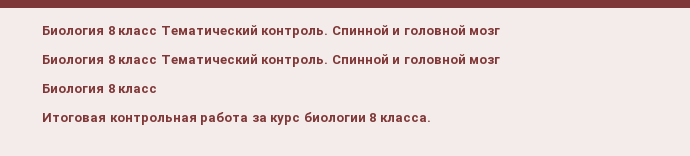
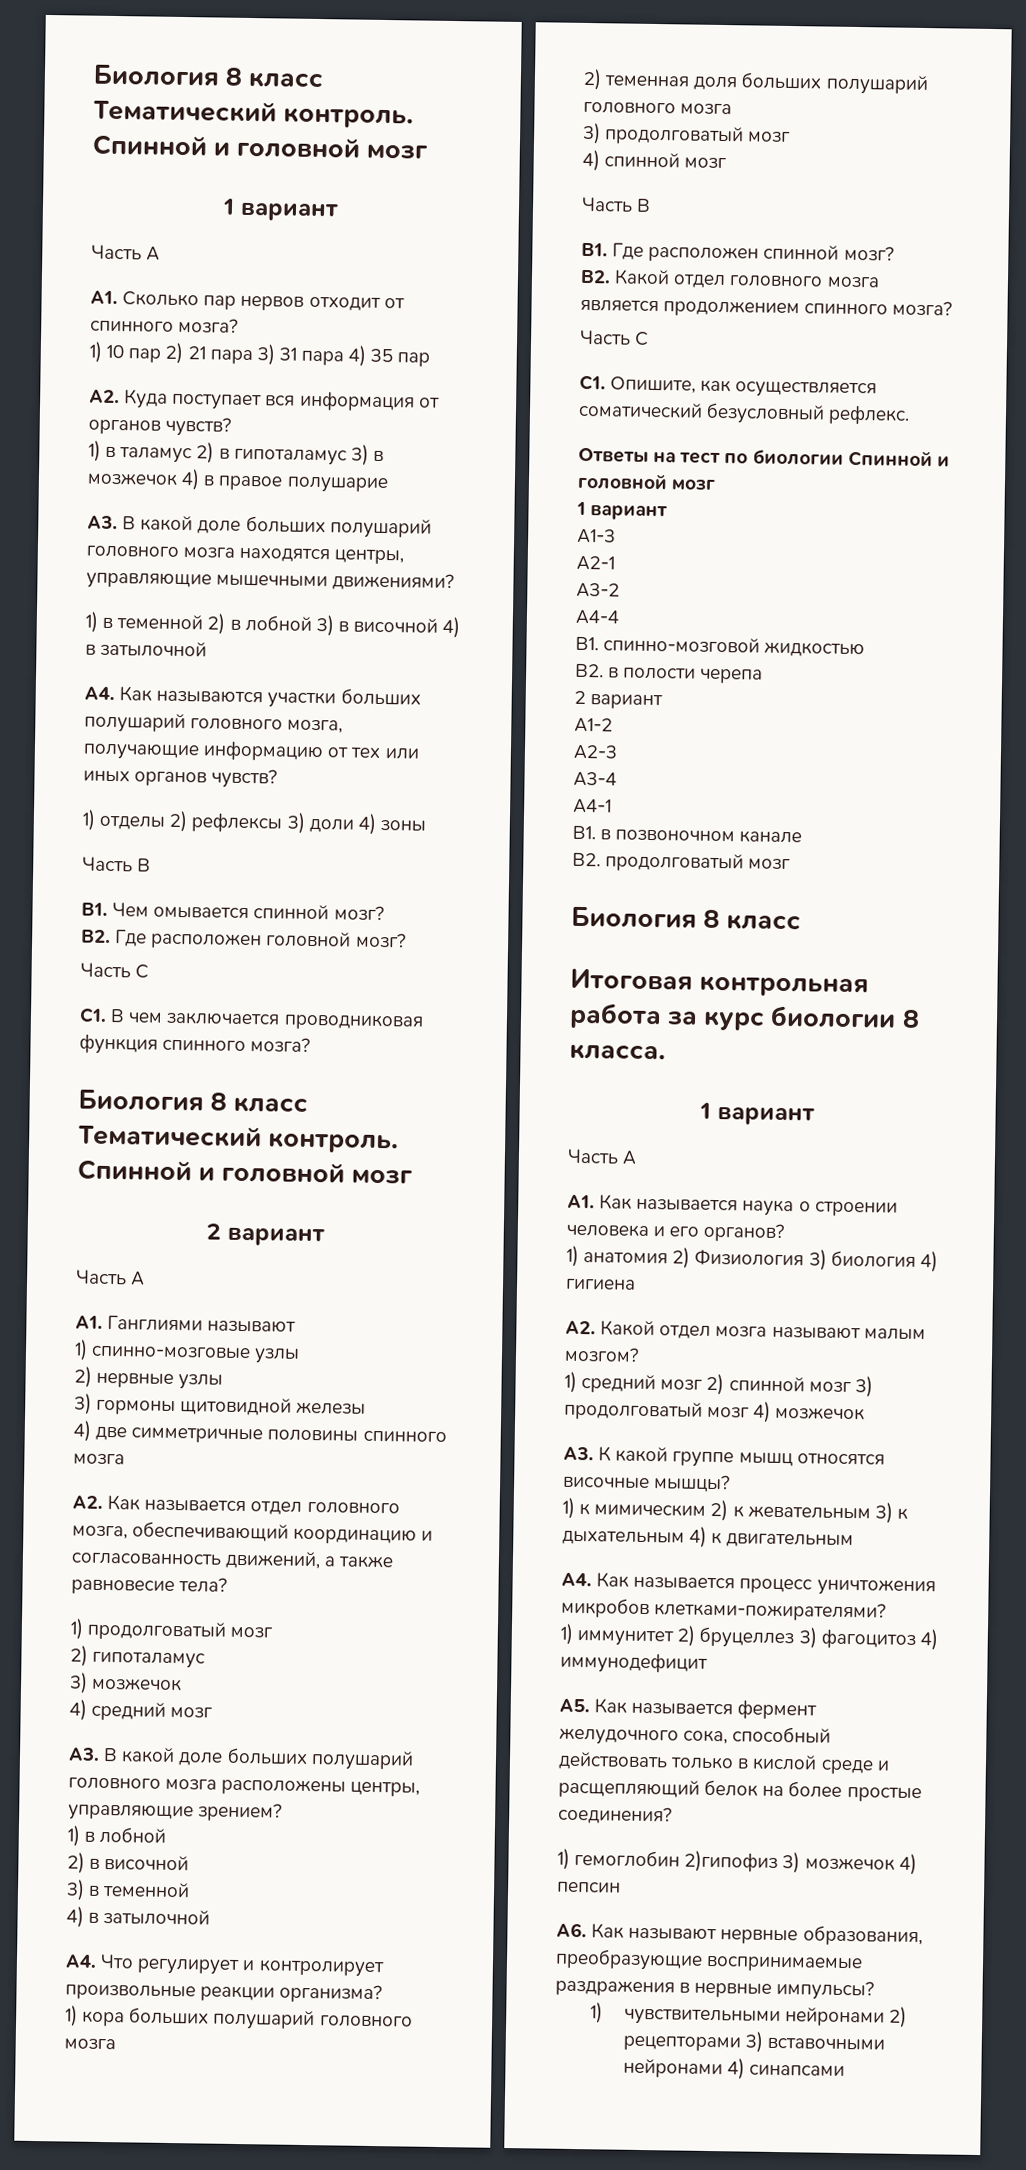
[42,25,501,38] [42,54,501,67] Биология 8 класс Тематический контроль. Спинной и головной мозг // Биология 8 класс Тематический контроль. Спинной и головной мозг -> [93,64,325,90] [93,99,415,129] [92,134,429,159] [222,198,339,222] [91,244,161,261] [90,290,405,311] [90,317,239,333] [89,341,431,367] [89,389,440,412] [88,416,232,437] [88,440,384,466] [87,469,388,494] [87,515,432,539] [86,545,405,565] [86,572,455,592] [85,611,461,639] [85,640,208,658] [84,686,421,709] [84,712,344,734] [83,740,419,762] [83,768,278,789] [82,809,426,835] [82,856,152,872] [81,902,384,921] [81,929,406,950] [80,962,150,979] [79,1007,424,1031] [79,1033,311,1055] [78,1089,309,1114] [78,1124,400,1154] [77,1159,414,1184] [206,1223,325,1247] [76,1269,146,1286] [75,1315,297,1332] [74,1339,301,1364] [74,1366,224,1390] [74,1393,367,1416] [73,1420,447,1444] [73,1453,125,1465] [72,1495,400,1515] [72,1521,434,1545] [71,1550,394,1570] [71,1577,228,1596] [70,1618,274,1641] [70,1645,207,1669] [69,1672,183,1694] [69,1699,214,1721] [68,1747,414,1771] [68,1777,421,1797] [68,1802,283,1822] [67,1825,167,1847] [67,1852,190,1874] [66,1879,191,1901] [66,1906,211,1928] [65,1953,384,1978] [65,1983,383,2004] [64,2005,413,2031] [64,2038,116,2050] [583,68,929,96] [583,101,733,115] [582,122,792,146] [582,149,728,172] [581,196,652,212] [581,242,894,263] [580,269,880,289] [580,299,953,318] [580,329,650,346] [579,374,878,399] [578,401,911,425] [578,447,950,468] [577,472,716,491] [576,501,669,521] [577,528,616,544] [576,555,615,571] [576,582,620,598] [575,609,620,625] [575,636,866,658] [575,663,764,684] [574,690,664,710] [574,717,613,733] [573,744,618,760] [573,771,617,787] [573,798,612,814] [572,825,803,844] [572,852,792,873] Биология 8 класс Тематический контроль. Спинной и головной мозг // 1 вариант // Часть А // A1. Сколько пар нервов отходит от спинного мозга? // 1) 10 пар 2) 21 пара 3) 31 пара 4) 35 пар // А2. Куда поступает вся информация от органов чувств? // 1) в таламус 2) в гипоталамус 3) в мозжечок 4) в правое полушарие // А3. В какой доле больших полушарий головного мозга находятся центры, управляющие мышечными движениями? // 1) в теменной 2) в лобной 3) в височной 4) в затылочной // А4. Как называются участки больших полушарий головного мозга, получающие информацию от тех или иных органов чувств? // 1) отделы 2) рефлексы 3) доли 4) зоны // Часть В // В1. Чем омывается спинной мозг? // В2. Где расположен головной мозг? // Часть С // C1. В чем заключается проводниковая функция спинного мозга? // Биология 8 класс Тематический контроль. Спинной и головной мозг // 2 вариант // Часть А // A1. Ганглиями называют // 1) спинно-мозговые узлы // 2) нервные узлы // 3) гормоны щитовидной железы // 4) две симметричные половины спинного мозга // А2. Как называется отдел головного мозга, обеспечивающий координацию и согласованность движений, а также равновесие тела? // 1) продолговатый мозг // 2) гипоталамус // 3) мозжечок // 4) средний мозг // А3. В какой доле больших полушарий головного мозга расположены центры, управляющие зрением? // 1) в лобной // 2) в височной // 3) в теменной // 4) в затылочной // А4. Что регулирует и контролирует произвольные реакции организма? // 1) кора больших полушарий головного мозга // 2) теменная доля больших полушарий головного мозга // 3) продолговатый мозг // 4) спинной мозг // Часть В // В1. Где расположен спинной мозг? // В2. Какой отдел головного мозга является продолжением спинного мозга? // Часть С // C1. Опишите, как осуществляется соматический безусловный рефлекс. // Ответы на тест по биологии Спинной и головной мозг // 1 вариант // А1-3 // А2-1 // А3-2 // А4-4 // В1. спинно-мозговой жидкостью // В2. в полости черепа // 2 вариант // А1-2 // А2-3 // А3-4 // А4-1 // В1. в позвоночном канале // В2. продолговатый мозг
(431, 118) none -> [699,1102,815,1126] [567,1148,638,1165] [567,1194,898,1217] [566,1222,785,1243] [566,1245,938,1273] [565,1278,636,1290] [565,1320,926,1341] [564,1346,639,1362] [564,1371,873,1398] [564,1400,866,1423] [563,1446,885,1468] [563,1474,731,1493] [562,1497,908,1524] [562,1526,855,1549] [561,1572,936,1597] [561,1597,887,1622] [560,1623,938,1651] [560,1651,708,1674] [559,1698,818,1720] [559,1726,832,1746] [558,1751,890,1775] [558,1778,922,1803] [558,1805,672,1825] [557,1848,917,1876] [557,1881,621,1893] [556,1922,923,1947] [555,1948,864,1973] [555,1979,875,2001] [589,2002,908,2028] [623,2031,886,2053] [623,2058,846,2080] // 1 вариант // Часть А // A1. Как называется наука о строении человека и его органов? // 1) анатомия 2) Физиология 3) биология 4) гигиена // А2. Какой отдел мозга называют малым мозгом? // 1) средний мозг 2) спинной мозг 3) продолговатый мозг 4) мозжечок // А3. К какой группе мышц относятся височные мышцы? // 1) к мимическим 2) к жевательным 3) к дыхательным 4) к двигательным // А4. Как называется процесс уничтожения микробов клетками-пожирателями? // 1) иммунитет 2) бруцеллез 3) фагоцитоз 4) иммунодефицит // А5. Как называется фермент желудочного сока, способный действовать только в кислой среде и расщепляющий белок на более простые соединения? // 1) гемоглобин 2)гипофиз 3) мозжечок 4) пепсин // А6. Как называют нервные образования, преобразующие воспринимаемые раздражения в нервные импульсы? // 1) чувствительными нейронами 2) рецепторами 3) вставочными нейронами 4) синапсами

